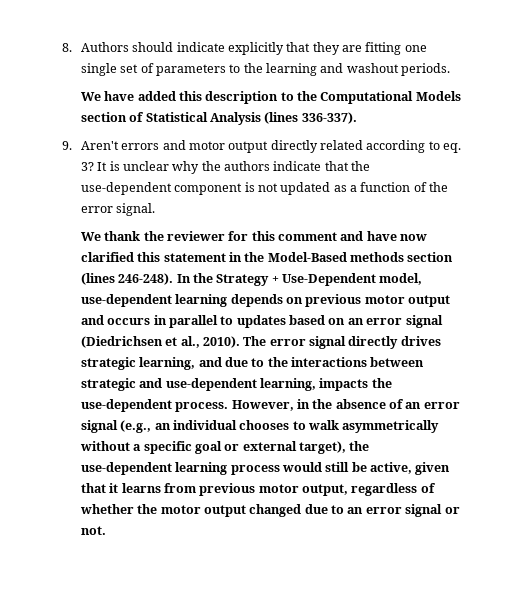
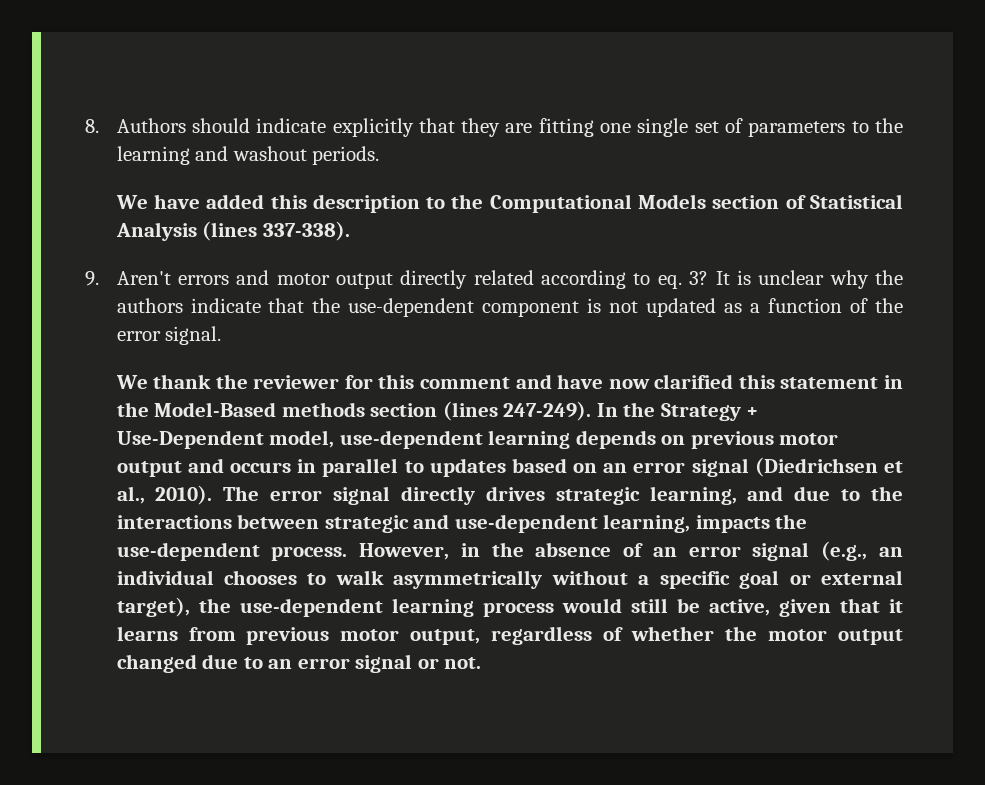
[301,112,357,124] 336-337). -> [262,221,350,241] 337-338).
[118,273,174,285] 246-248). -> [503,401,592,421] 247-249).

